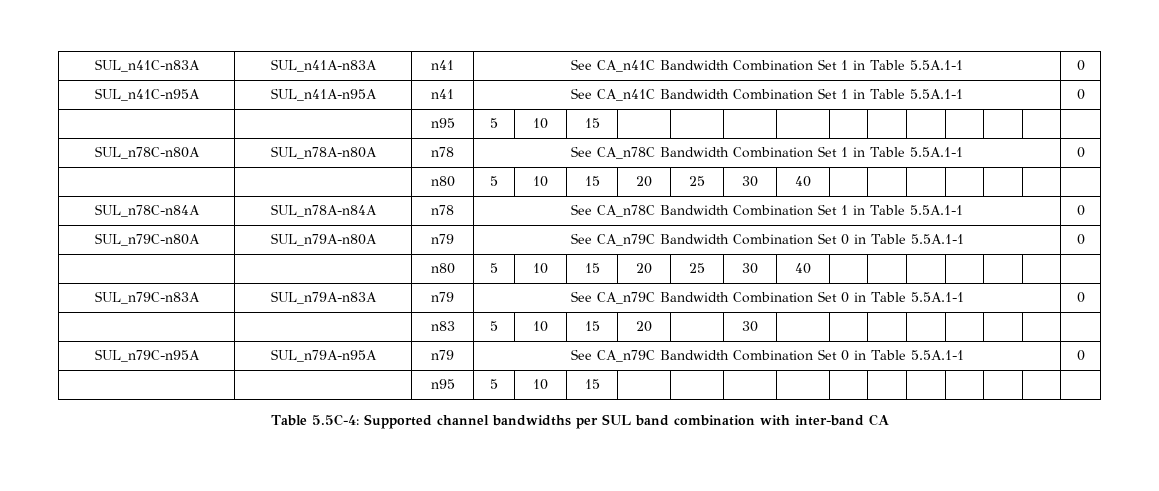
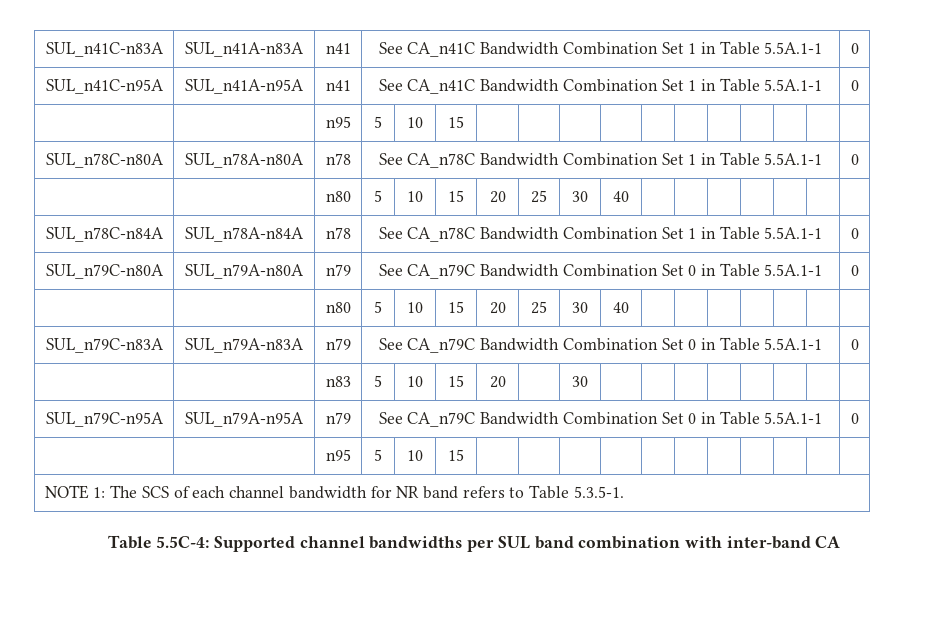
(600, 384) none -> [44,485,624,499] // NOTE 1: The SCS of each channel bandwidth for NR band refers to Table 5.3.5-1.

